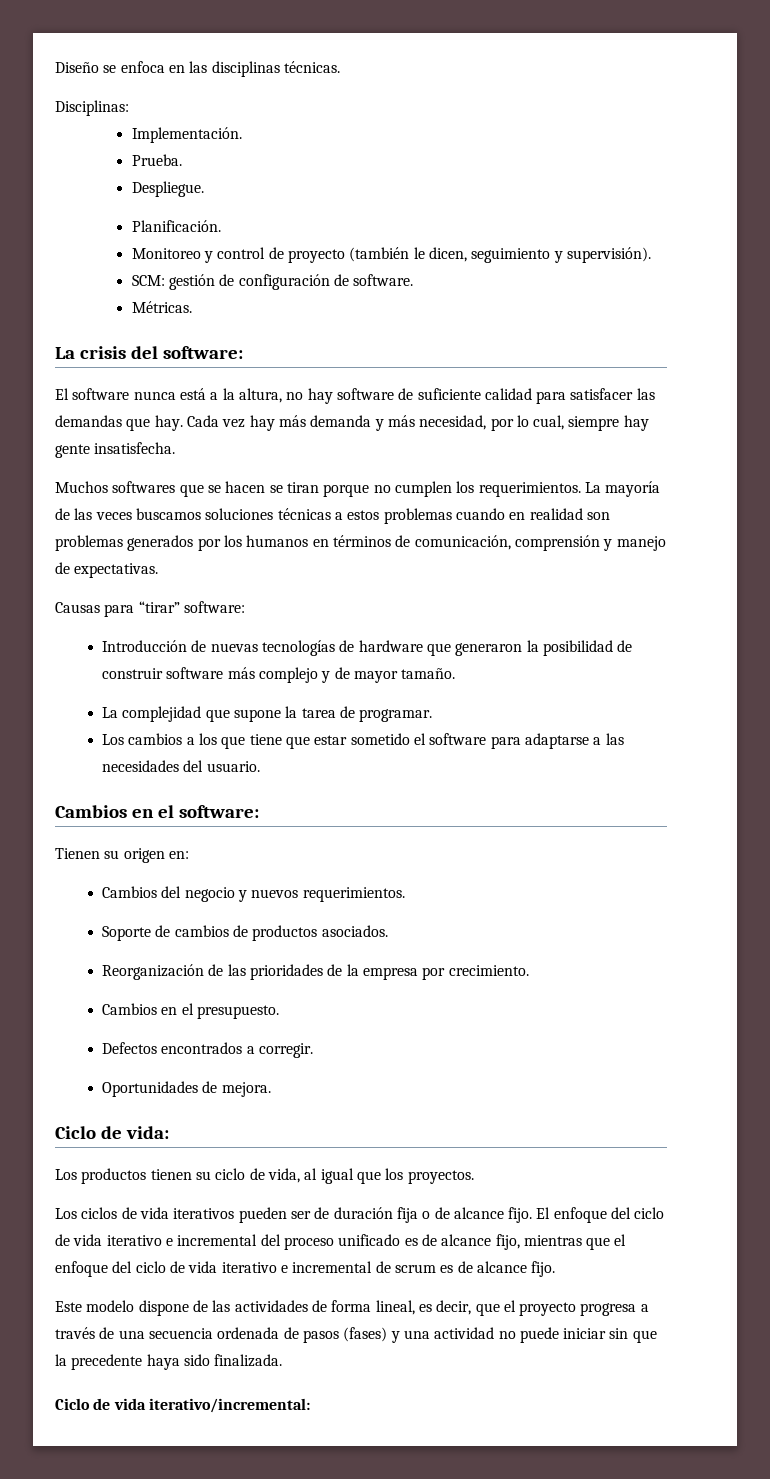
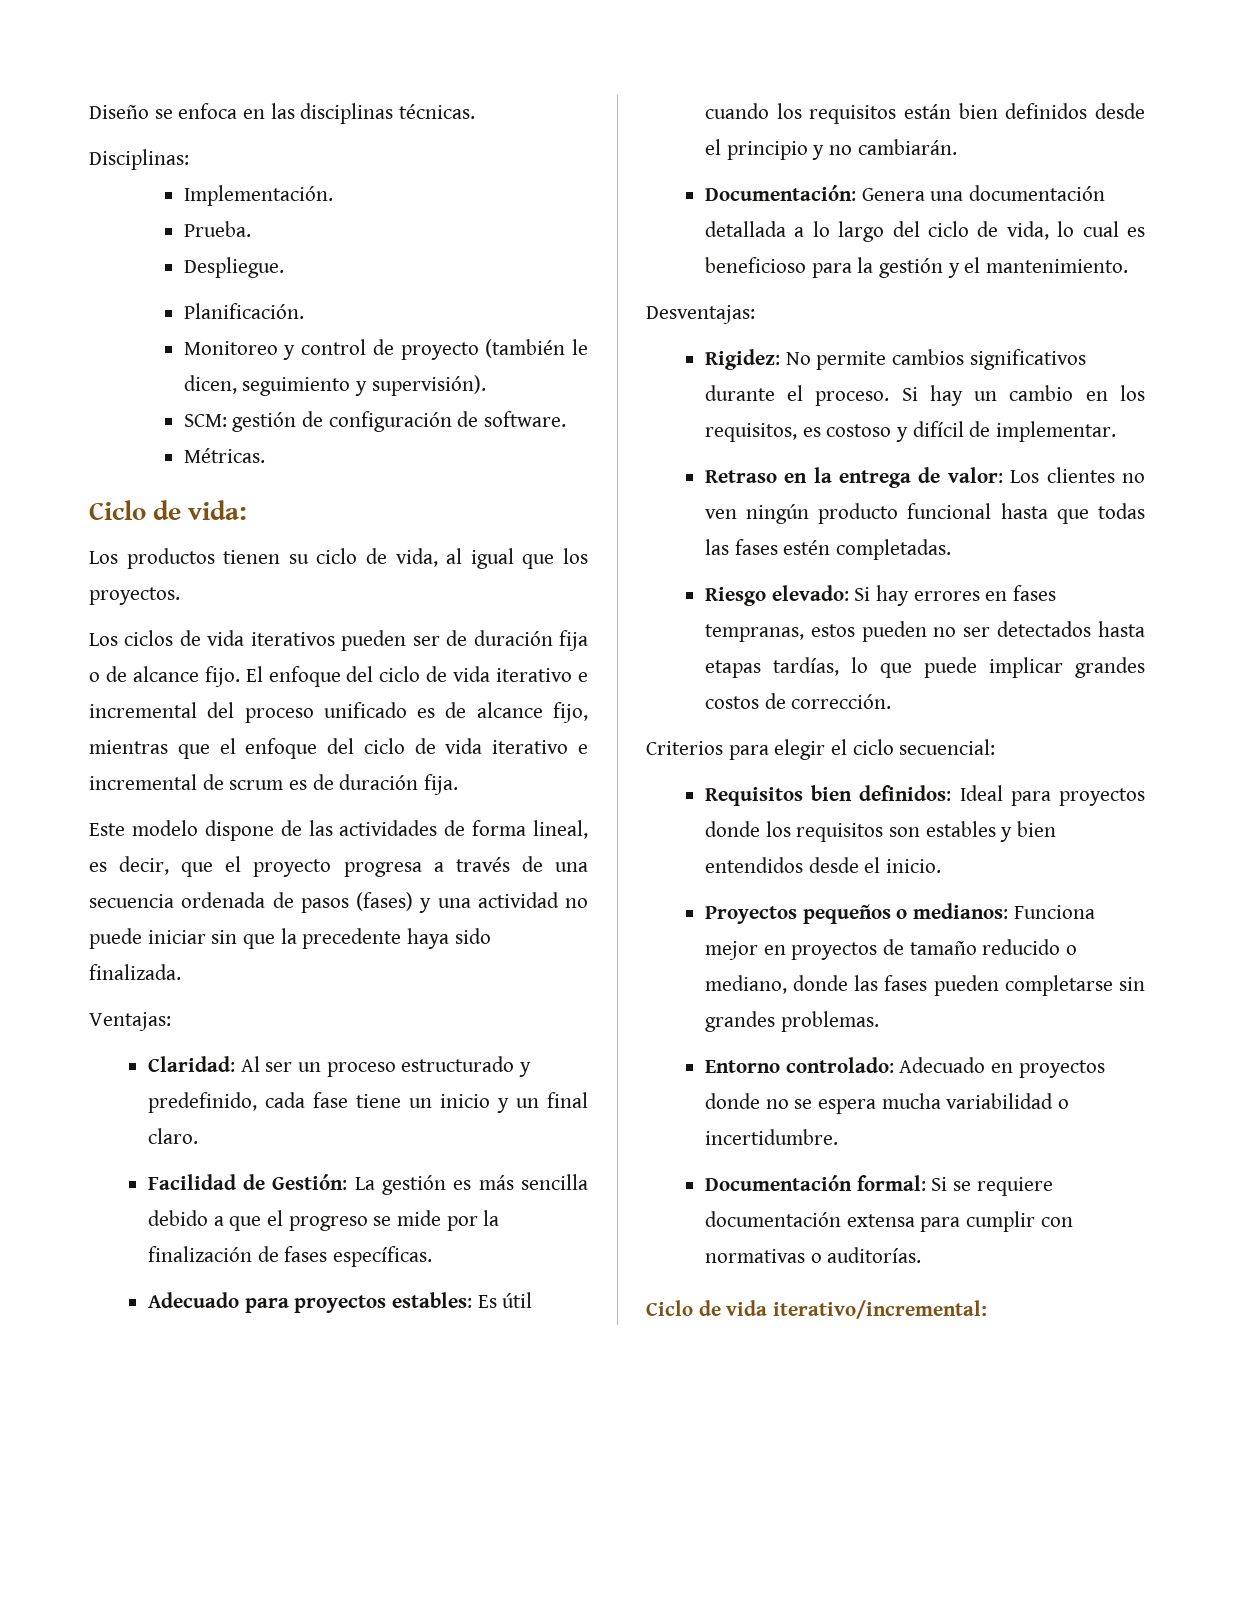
[55,346,243,359] [55,388,655,404] [55,415,649,431] [55,442,176,458] [55,481,661,497] [55,508,610,524] [55,535,666,551] [55,562,159,578] [55,601,245,617] [102,640,633,656] [102,667,456,683] [102,706,433,722] [102,733,624,749] [102,760,260,772] [55,805,259,818] [55,848,189,863] [102,886,405,902] [102,925,388,941] [102,964,529,980] [102,1003,280,1019] [102,1042,314,1058] [102,1081,271,1097] // La crisis del software: // El software nunca está a la altura, no hay software de suficiente calidad para satisfacer las demandas que hay. Cada vez hay más demanda y más necesidad, por lo cual, siempre hay gente insatisfecha. // Muchos softwares que se hacen se tiran porque no cumplen los requerimientos. La mayoría de las veces buscamos soluciones técnicas a estos problemas cuando en realidad son problemas generados por los humanos en términos de comunicación, comprensión y manejo de expectativas. // Causas para “tirar” software: // Introducción de nuevas tecnologías de hardware que generaron la posibilidad de construir software más complejo y de mayor tamaño. // La complejidad que supone la tarea de programar. // Los cambios a los que tiene que estar sometido el software para adaptarse a las necesidades del usuario. // Cambios en el software: // Tienen su origen en: // Cambios del negocio y nuevos requerimientos. // Soporte de cambios de productos asociados. // Reorganización de las prioridades de la empresa por crecimiento. // Cambios en el presupuesto. // Defectos encontrados a corregir. // Oportunidades de mejora. -> (265, 455) none
[476,1261,556,1277] alcance fijo. -> [339,774,459,795] duración fija.
(283, 1360) none -> [89,1012,171,1031] [147,1056,531,1077] [147,1092,588,1113] [147,1128,198,1144] [147,1174,588,1195] [147,1210,500,1231] [147,1246,432,1267] [147,1292,533,1313] [704,103,1145,124] [704,139,957,160] [704,185,1105,201] [704,221,1145,242] [704,257,1128,278] [646,305,755,324] [704,349,1086,370] [704,385,1145,406] [704,421,1116,442] [704,467,1145,488] [704,503,1145,524] [704,539,951,560] [704,585,1056,606] [704,621,1145,642] [704,657,1145,678] [704,693,892,709] [646,739,996,760] [704,785,1145,806] [704,821,1056,842] [704,857,941,873] [704,903,1095,924] [704,939,1077,960] [704,975,1145,996] [704,1011,879,1032] [704,1057,1105,1078] [704,1093,1069,1114] [704,1129,838,1145] [704,1175,1053,1196] [704,1211,1073,1232] [704,1247,922,1263] // Ventajas: // Claridad: Al ser un proceso estructurado y predefinido, cada fase tiene un inicio y un final claro. // Facilidad de Gestión: La gestión es más sencilla debido a que el progreso se mide por la finalización de fases específicas. // Adecuado para proyectos estables: Es útil cuando los requisitos están bien definidos desde el principio y no cambiarán. // Documentación: Genera una documentación detallada a lo largo del ciclo de vida, lo cual es beneficioso para la gestión y el mantenimiento. // Desventajas: // Rigidez: No permite cambios significativos durante el proceso. Si hay un cambio en los requisitos, es costoso y difícil de implementar. // Retraso en la entrega de valor: Los clientes no ven ningún producto funcional hasta que todas las fases estén completadas. // Riesgo elevado: Si hay errores en fases tempranas, estos pueden no ser detectados hasta etapas tardías, lo que puede implicar grandes costos de corrección. // Criterios para elegir el ciclo secuencial: // Requisitos bien definidos: Ideal para proyectos donde los requisitos son estables y bien entendidos desde el inicio. // Proyectos pequeños o medianos: Funciona mejor en proyectos de tamaño reducido o mediano, donde las fases pueden completarse sin grandes problemas. // Entorno controlado: Adecuado en proyectos donde no se espera mucha variabilidad o incertidumbre. // Documentación formal: Si se requiere documentación extensa para cumplir con normativas o auditorías.

